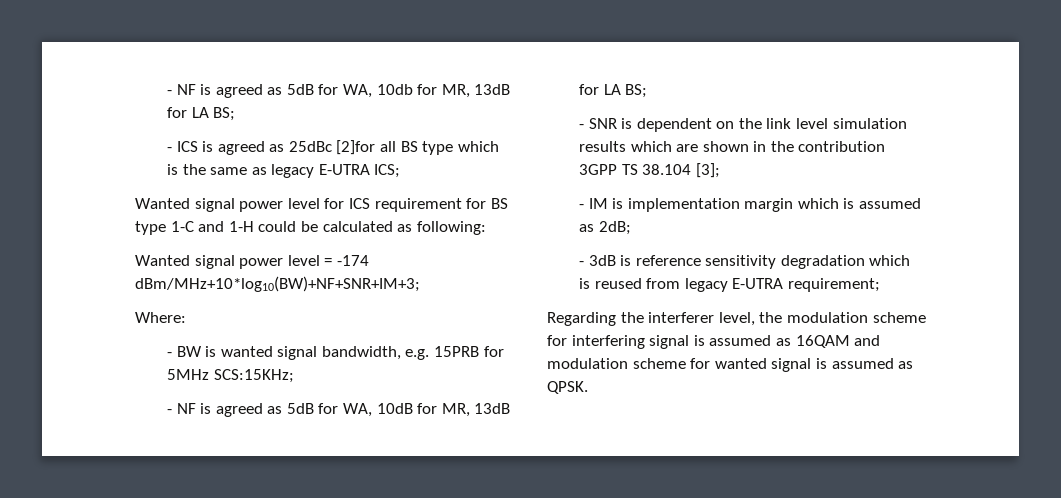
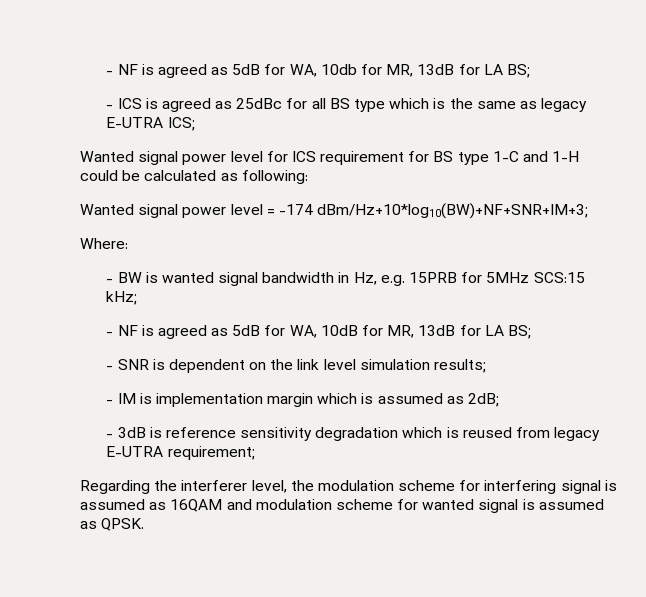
[336,140,376,155] [2]for -> [286,98,308,109] for
[135,276,420,292] dBm/MHz+10*log10(BW)+NF+SNR+IM+3; -> [317,203,589,219] dBm/Hz+10*log10(BW)+NF+SNR+IM+3;
[321,346,401,360] bandwidth, -> [262,272,377,285] bandwidth in Hz,
[213,369,294,383] SCS:15KHz; -> [533,272,585,283] [106,291,138,305] SCS:15 kHz;
[578,141,886,152] [578,163,720,178] results which are shown in the contribution 3GPP TS 38.104 [3]; -> [434,359,487,373] results;

